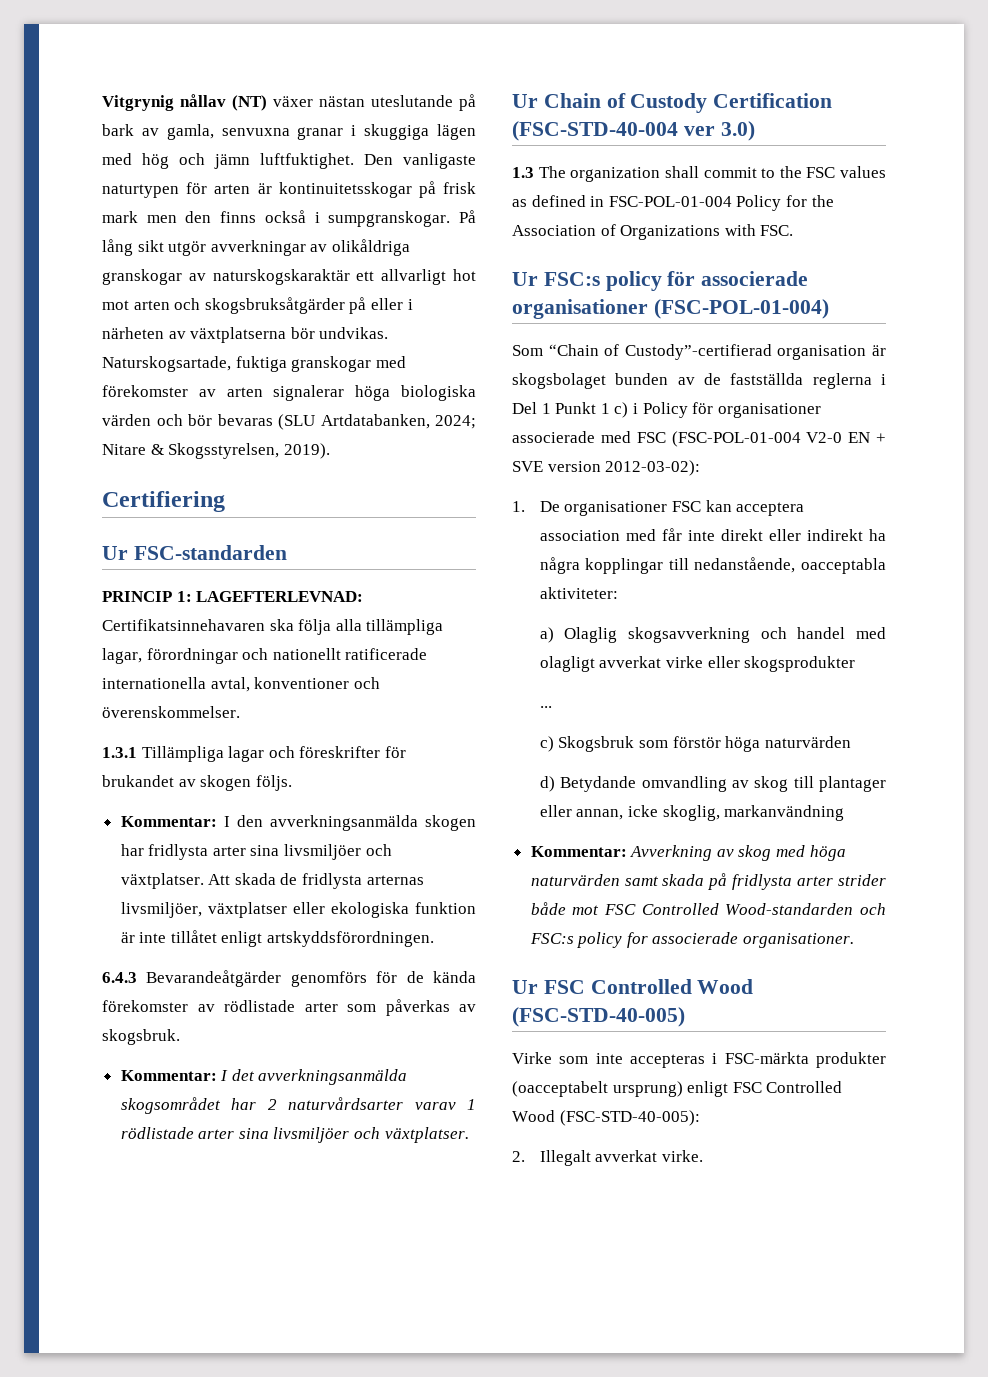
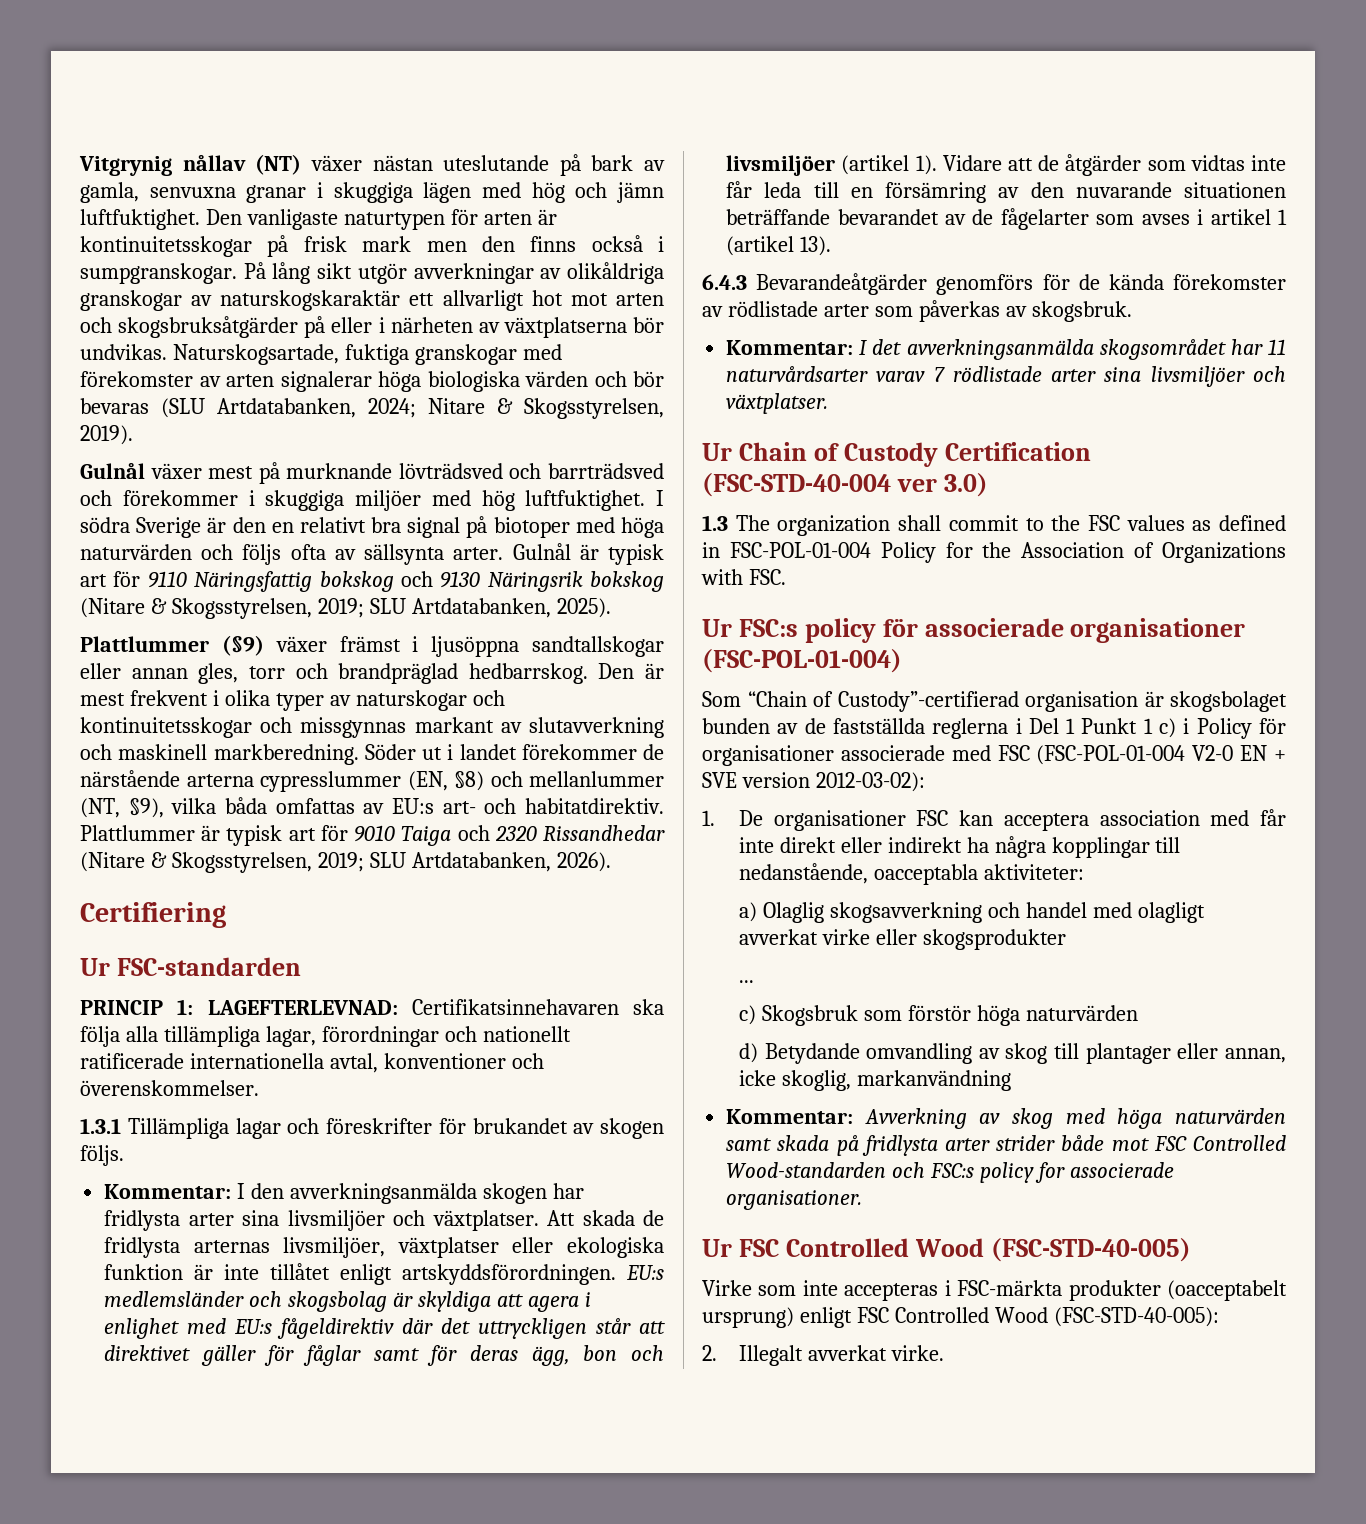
(330, 451) none -> [80,462,664,484] [80,490,664,511] [80,516,664,538] [80,543,664,565] [80,571,664,592] [80,598,611,619] [80,635,664,657] [80,663,664,684] [80,690,505,711] [80,717,664,738] [80,744,664,765] [80,770,664,792] [80,797,664,818] [80,825,665,846] [80,852,611,873] // Gulnål växer mest på murknande lövträdsved och barrträdsved och förekommer i skuggiga miljöer med hög luftfuktighet. I södra Sverige är den en relativt bra signal på biotoper med höga naturvärden och följs ofta av sällsynta arter. Gulnål är typisk art för 9110 Näringsfattig bokskog och 9130 Näringsrik bokskog (Nitare & Skogsstyrelsen, 2019; SLU Artdatabanken, 2025). // Plattlummer (§9) växer främst i ljusöppna sandtallskogar eller annan gles, torr och brandpräglad hedbarrskog. Den är mest frekvent i olika typer av naturskogar och kontinuitetsskogar och missgynnas markant av slutavverkning och maskinell markberedning. Söder ut i landet förekommer de närstående arterna cypresslummer (EN, §8) och mellanlummer (NT, §9), vilka båda omfattas av EU:s art- och habitatdirektiv. Plattlummer är typisk art för 9010 Taiga och 2320 Rissandhedar (Nitare & Skogsstyrelsen, 2019; SLU Artdatabanken, 2026).
(435, 939) none -> [626,1265,664,1280] [104,1291,591,1312] [104,1318,666,1339] [104,1345,664,1366] [726,154,1286,176] [726,181,1286,203] [726,208,1287,230] [726,236,832,256] EU:s medlemsländer och skogsbolag är skyldiga att agera i enlighet med EU:s fågeldirektiv där det uttryckligen står att direktivet gäller för fåglar samt för deras ägg, bon och livsmiljöer (artikel 1). Vidare att de åtgärder som vidtas inte får leda till en försämring av den nuvarande situationen beträffande bevarandet av de fågelarter som avses i artikel 1 (artikel 13).
[267,1099,277,1110] 2 -> [1268,339,1286,355] 11
[467,1099,476,1110] 1 -> [933,367,945,382] 7

